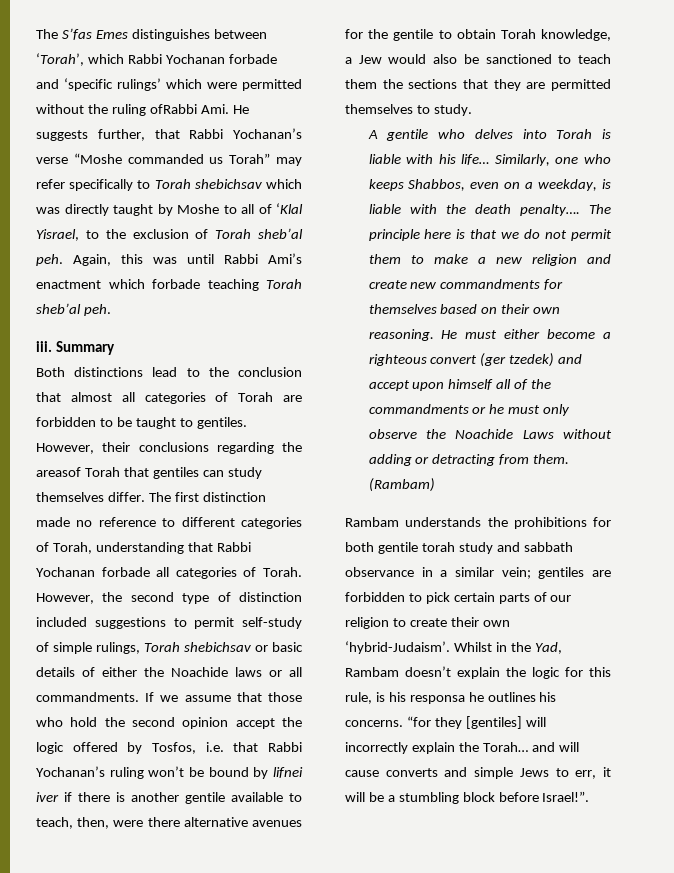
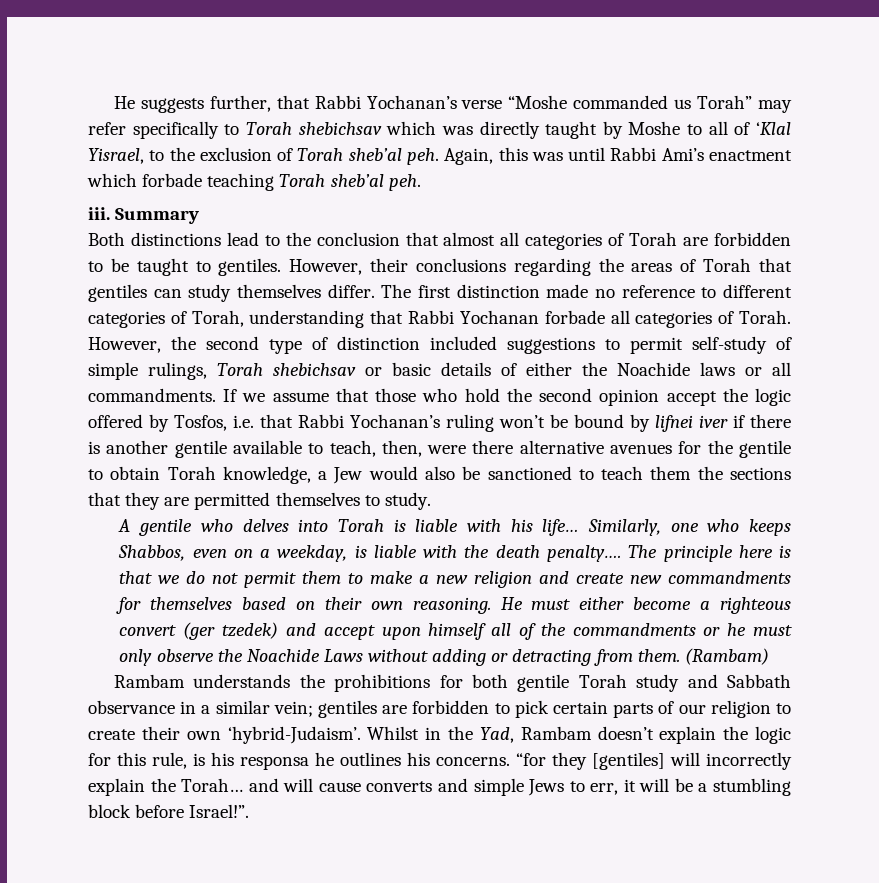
[36,28,267,41] [36,53,277,66] [36,78,302,91] [36,104,229,116] The S’fas Emes distinguishes between ‘Torah’, which Rabbi Yochanan forbade and ‘specific rulings’ which were permitted without the ruling ofRabbi Ami. -> (113, 102) none
[36,467,81,477] areasof -> [631,259,697,272] areas of
[421,542,455,552] torah -> [578,674,627,688] Torah
[523,542,573,552] sabbath -> [727,674,791,688] Sabbath

